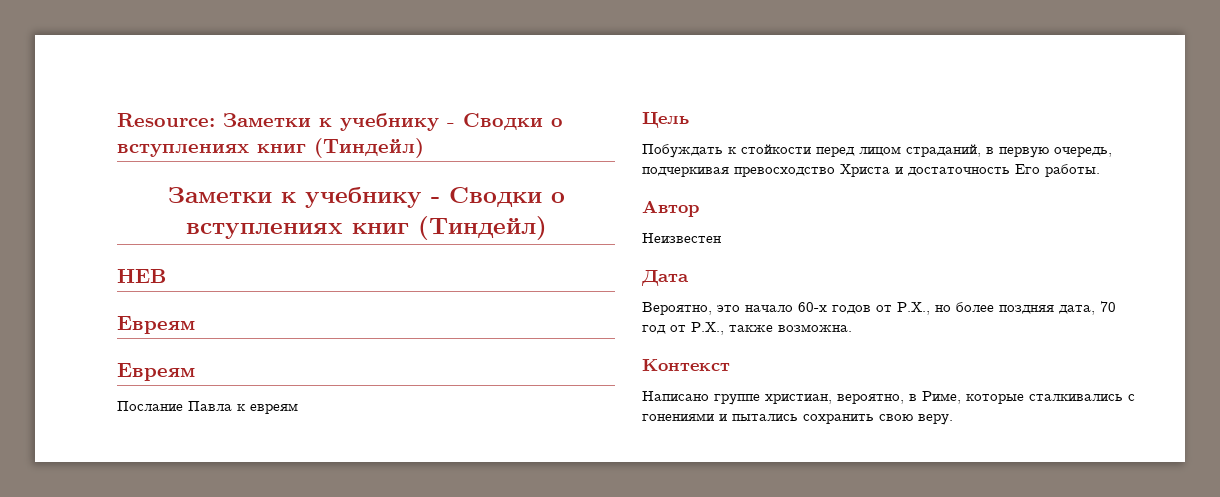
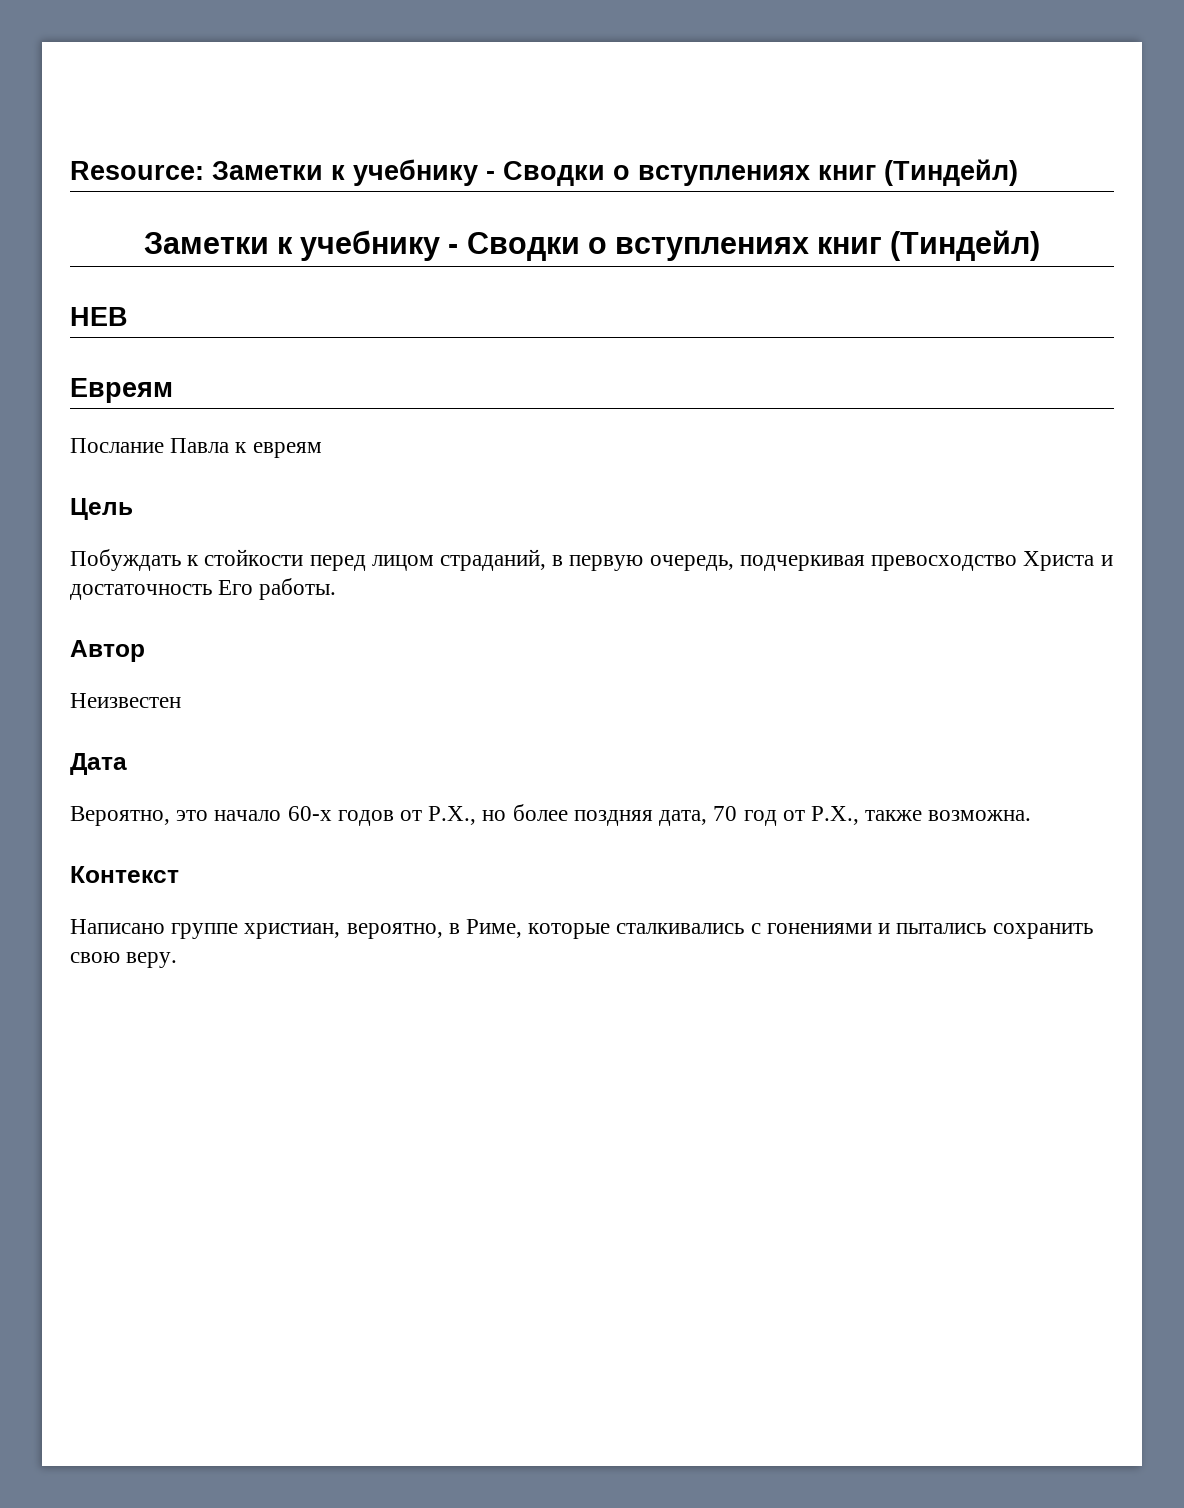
[117,363,195,381] // Евреям -> (173, 390) none

